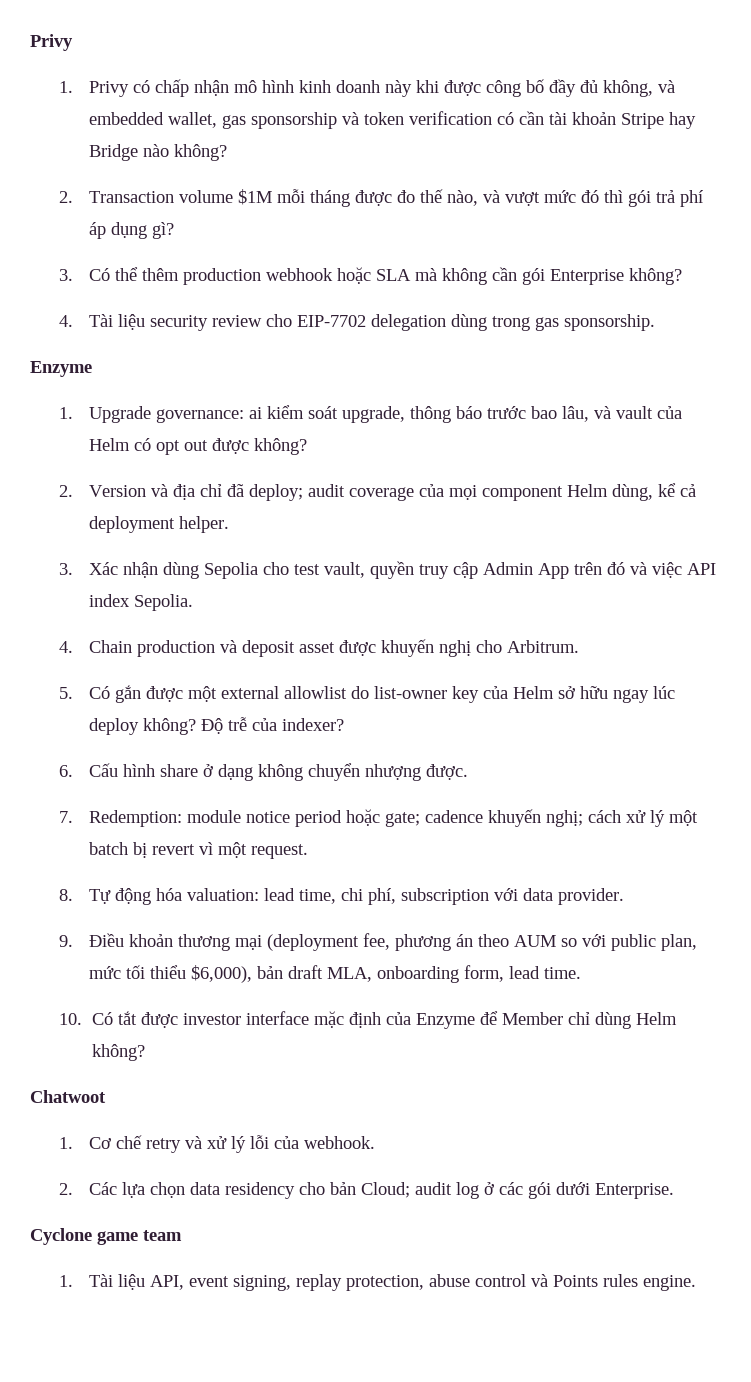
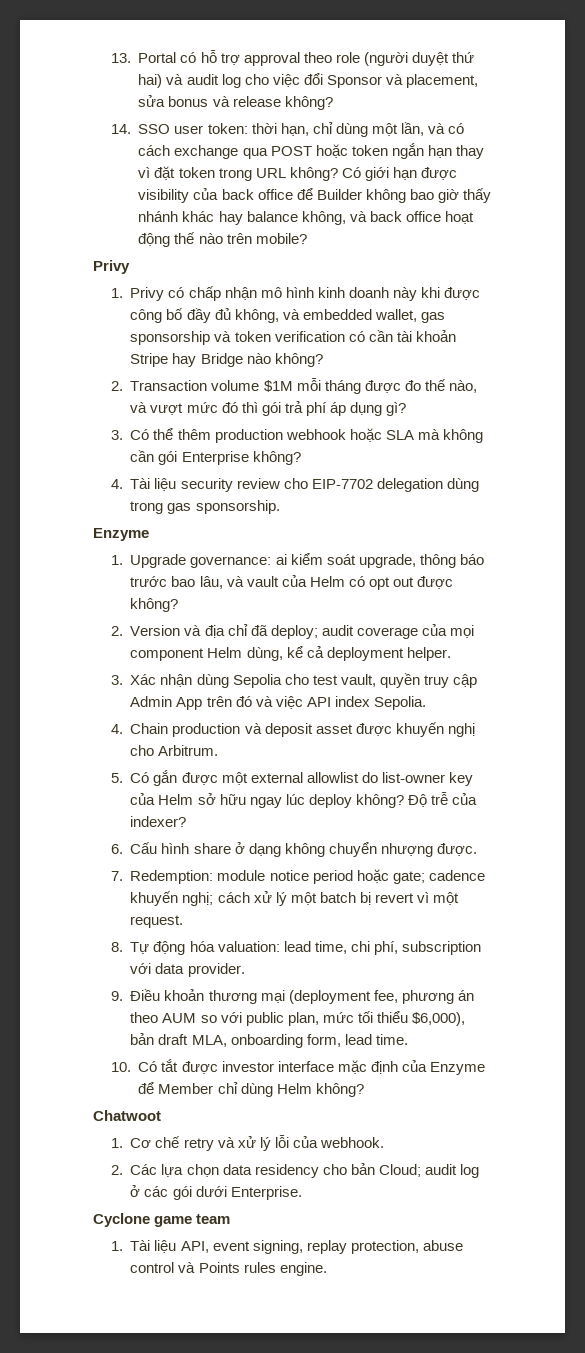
(30, 42) none -> [110,50,474,66] [138,73,478,88] [138,95,333,110] [110,122,464,137] [138,143,484,159] [138,166,457,181] [138,188,491,203] [138,211,474,225] [138,232,307,247] 13. Portal có hỗ trợ approval theo role (người duyệt thứ hai) và audit log cho việc đổi Sponsor và placement, sửa bonus và release không? // 14. SSO user token: thời hạn, chỉ dùng một lần, và có cách exchange qua POST hoặc token ngắn hạn thay vì đặt token trong URL không? Có giới hạn được visibility của back office để Builder không bao giờ thấy nhánh khác hay balance không, và back office hoạt động thế nào trên mobile? //

